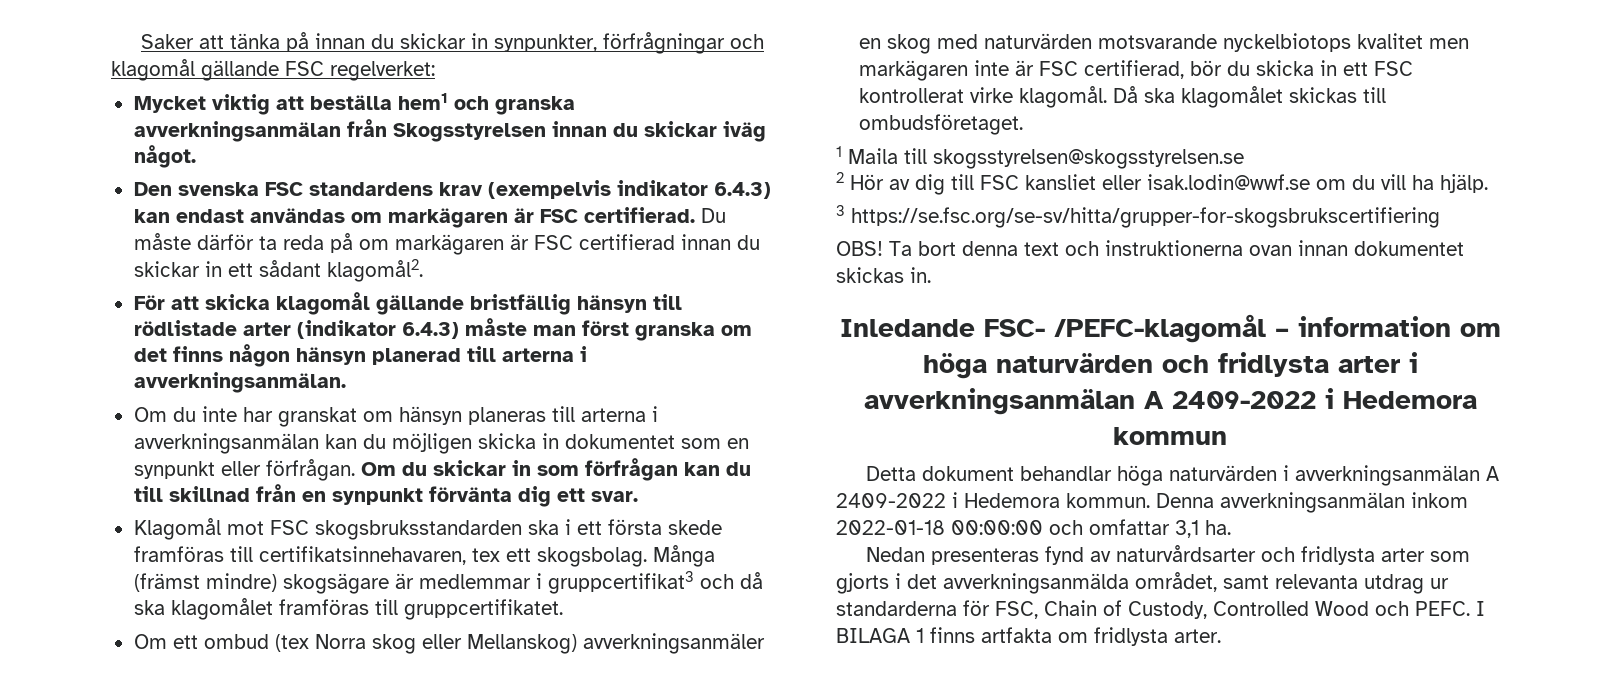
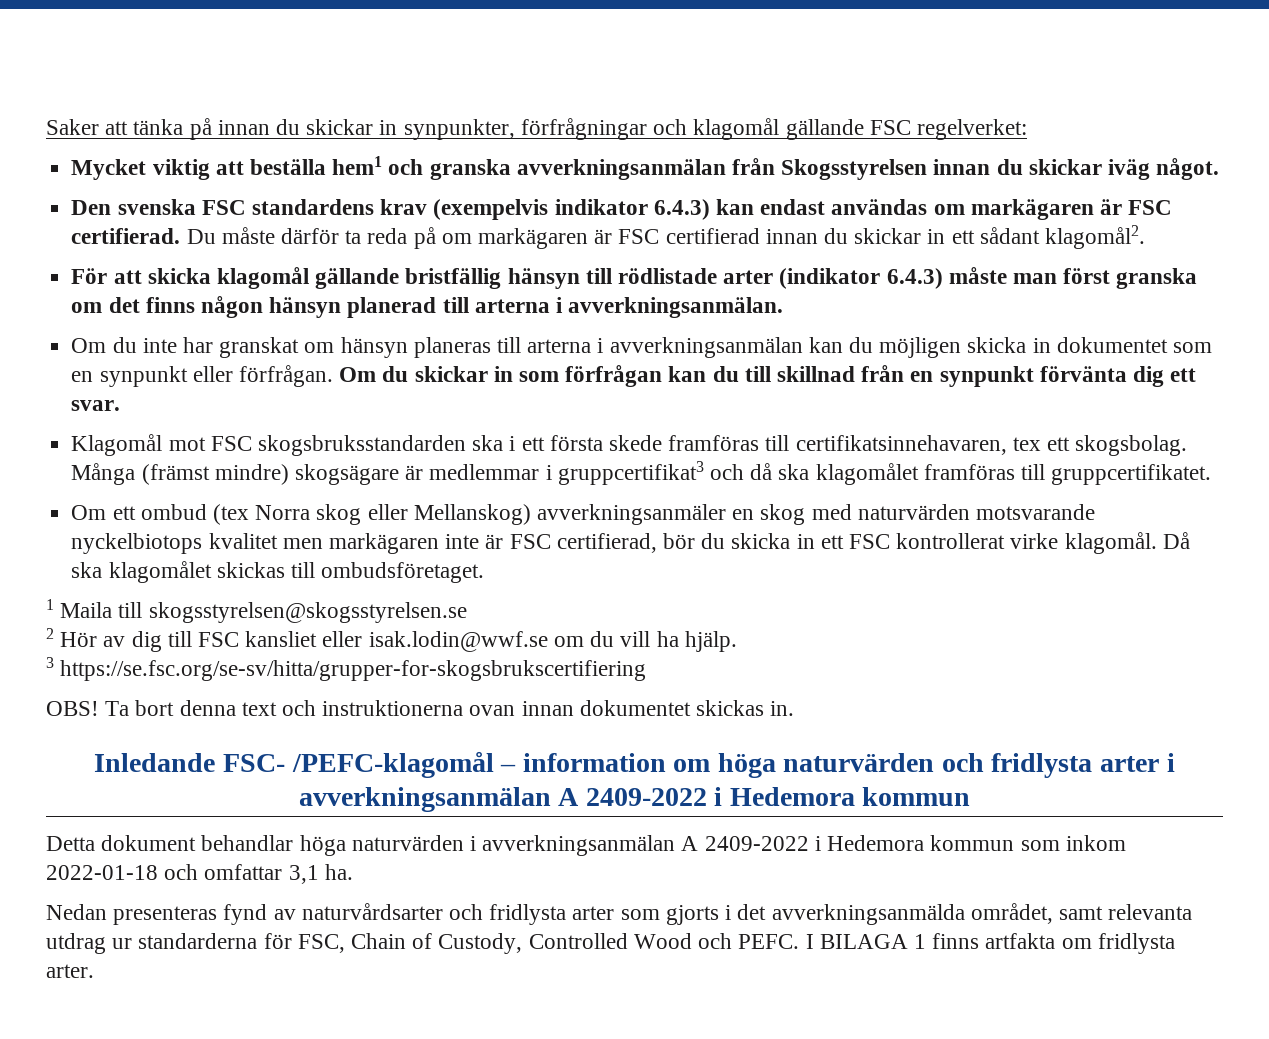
[1066,492,1405,513] kommun. Denna avverkningsanmälan -> [930,835,1060,851] kommun som
[951,520,1043,535] 00:00:00 -> (158, 872) none

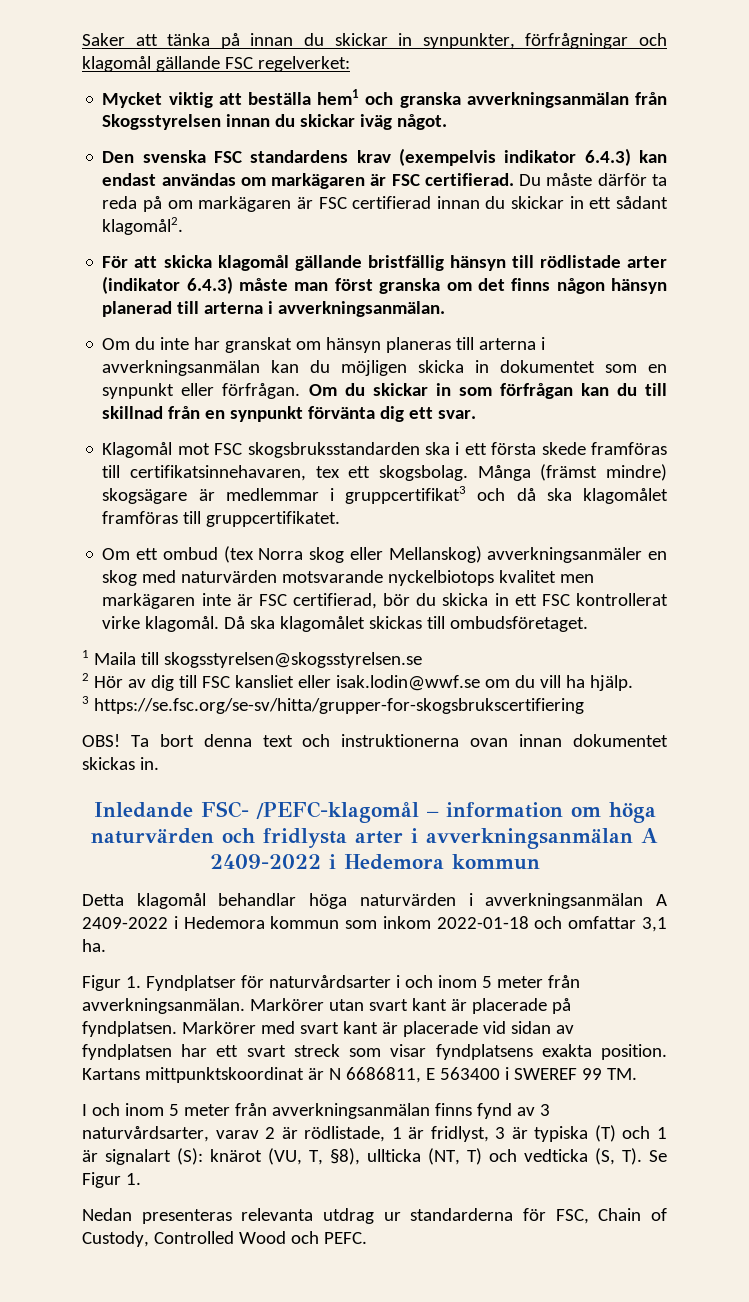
[101,835,197,851] dokument -> [136,893,206,909] klagomål
[46,903,1103,925] Nedan presenteras fynd av naturvårdsarter och fridlysta arter som gjorts i det avverkningsanmälda området, samt -> [82,975,580,991] [82,998,571,1014] [82,1021,574,1037] [82,1044,667,1060] [82,1067,637,1083] [82,1103,550,1119] [82,1125,668,1142] [82,1148,667,1165] [82,1172,141,1188] [82,1208,232,1224] Figur 1. Fyndplatser för naturvårdsarter i och inom 5 meter från avverkningsanmälan. Markörer utan svart kant är placerade på fyndplatsen. Markörer med svart kant är placerade vid sidan av fyndplatsen har ett svart streck som visar fyndplatsens exakta position. Kartans mittpunktskoordinat är N 6686811, E 563400 i SWEREF 99 TM. // I och inom 5 meter från avverkningsanmälan finns fynd av 3 naturvårdsarter, varav 2 är rödlistade, 1 är fridlyst, 3 är typiska (T) och 1 är signalart (S): knärot (VU, T, §8), ullticka (NT, T) och vedticka (S, T). Se Figur 1. // Nedan presenteras
[805,933,1175,954] [46,964,94,978] I BILAGA 1 finns artfakta om fridlysta arter. -> (367, 1238) none

